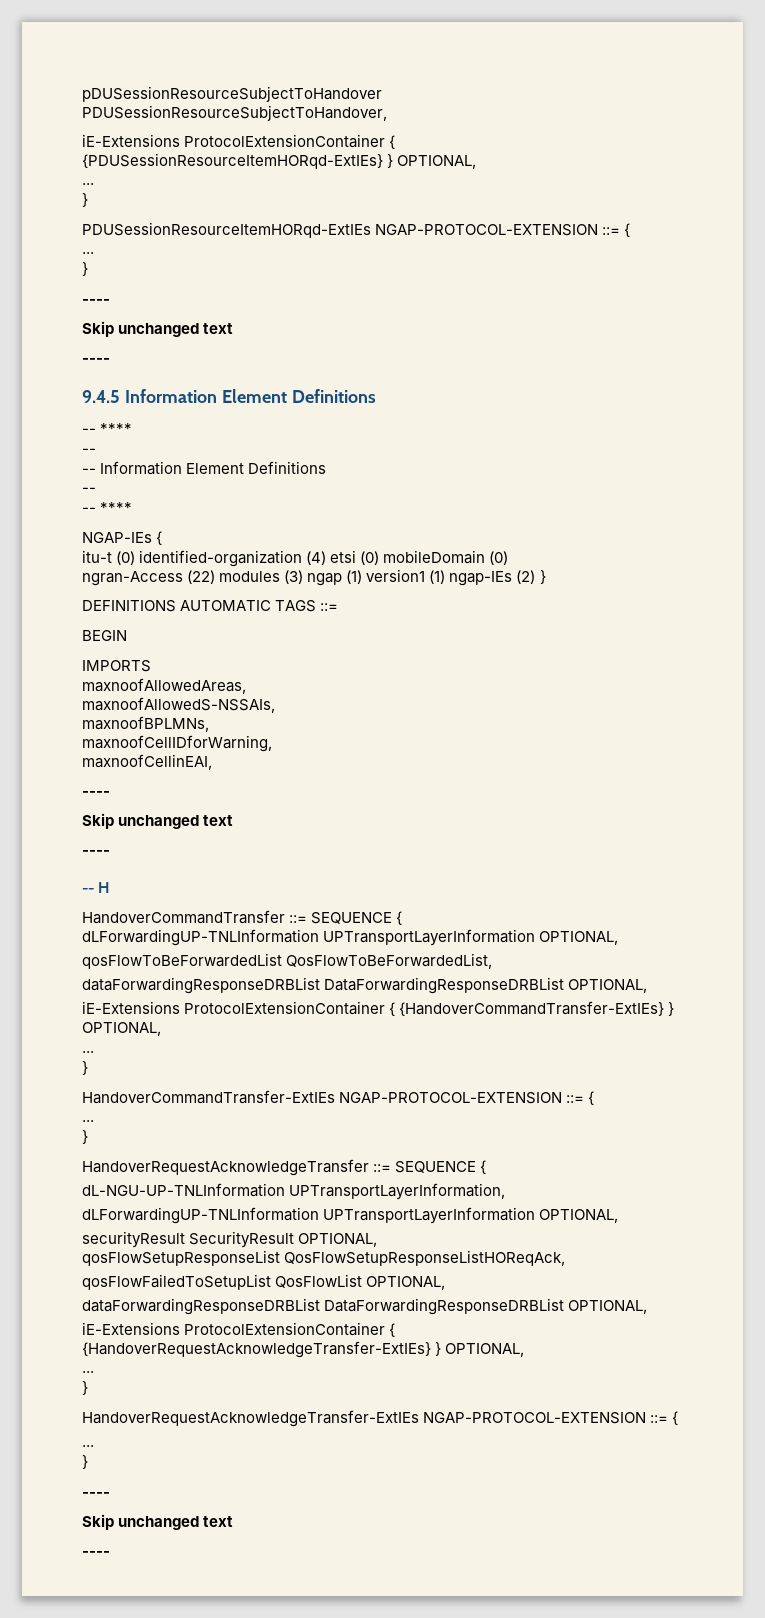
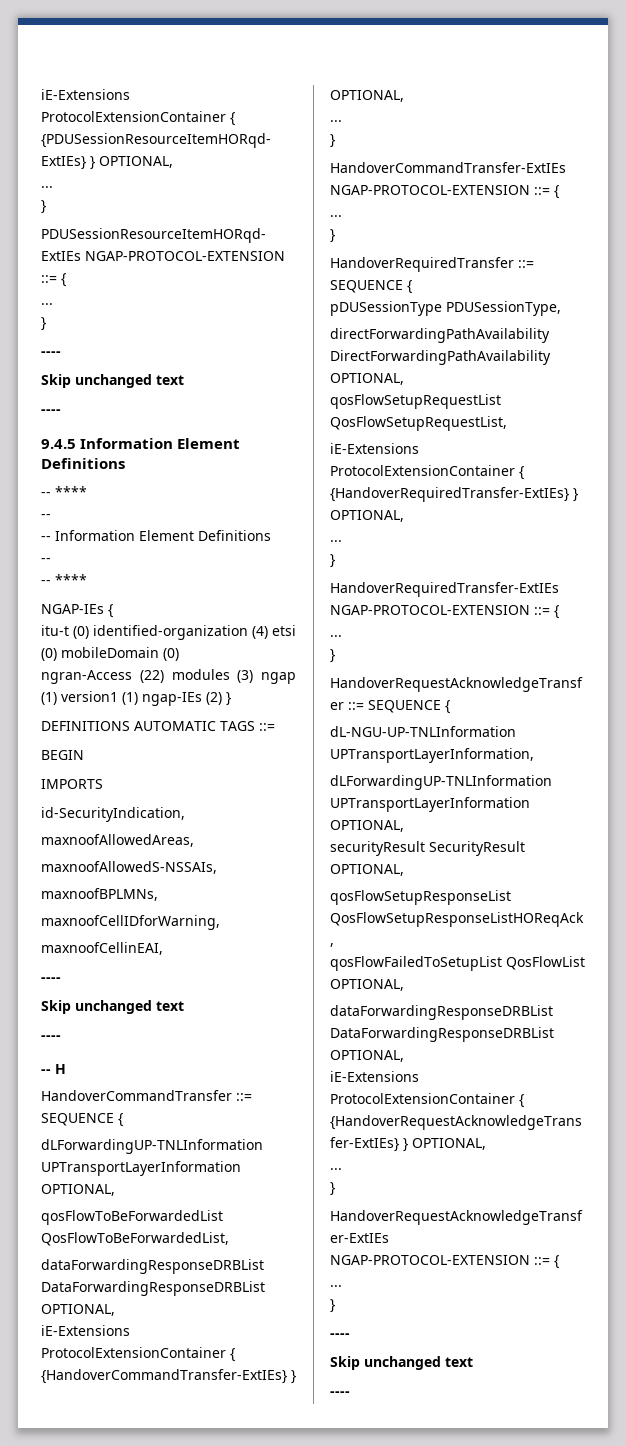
[82,86,382,102] [82,105,387,121] pDUSessionResourceSubjectToHandover PDUSessionResourceSubjectToHandover, // -> (41, 94) none
(151, 666) none -> [41,807,185,822] // id-SecurityIndication,
(88, 1137) none -> [330,257,534,272] [330,280,412,294] [330,301,561,316] [330,328,550,343] [330,350,551,365] [330,373,404,385] [330,394,501,409] [330,416,507,431] [330,443,419,454] [330,465,524,480] [330,487,578,502] [330,510,404,522] [330,540,342,542] [330,554,335,568] [330,582,559,597] [330,605,559,619] [330,635,342,637] [330,649,335,663] // HandoverRequiredTransfer ::= SEQUENCE { // pDUSessionType PDUSessionType, // directForwardingPathAvailability DirectForwardingPathAvailability OPTIONAL, // qosFlowSetupRequestList QosFlowSetupRequestList, // iE-Extensions ProtocolExtensionContainer { {HandoverRequiredTransfer-ExtIEs} } OPTIONAL, // ... // } // HandoverRequiredTransfer-ExtIEs NGAP-PROTOCOL-EXTENSION ::= { // ... // }

